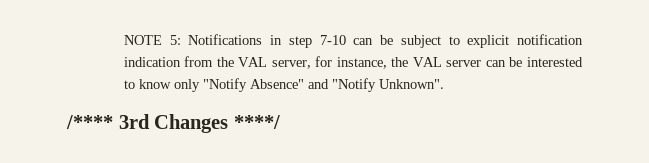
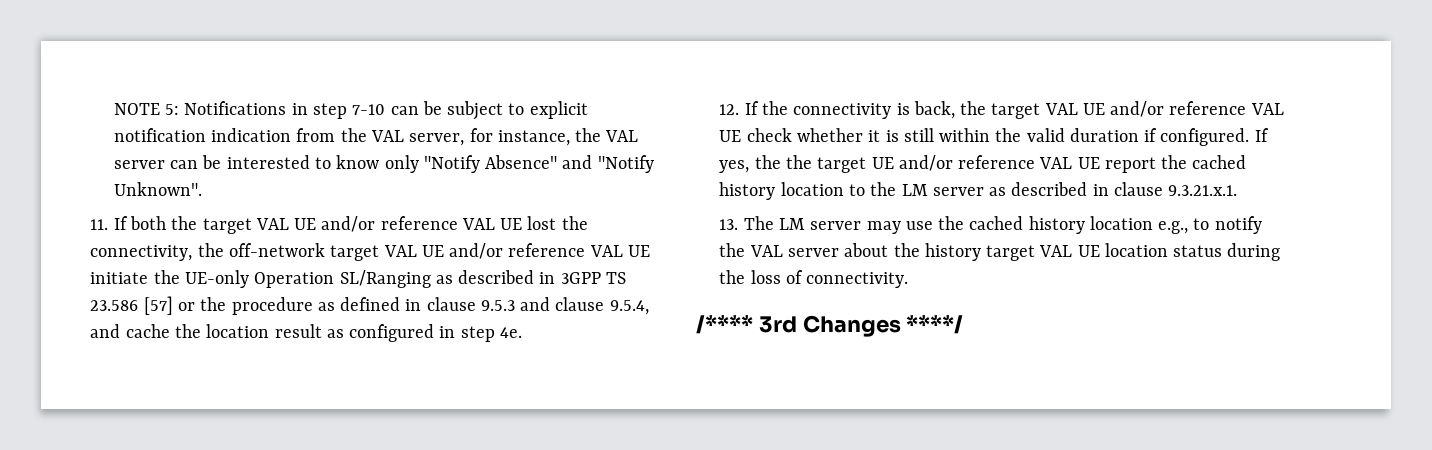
(444, 84) none -> [90,216,588,234] [90,243,650,261] [90,270,626,288] [90,296,649,315] [90,324,522,342] [719,101,1284,119] [719,128,1269,146] [719,155,1247,173] [719,182,1238,200] [719,216,1262,234] [719,243,1281,261] [719,270,909,288] // 11. If both the target VAL UE and/or reference VAL UE lost the connectivity, the off-network target VAL UE and/or reference VAL UE initiate the UE-only Operation SL/Ranging as described in 3GPP TS 23.586 [57] or the procedure as defined in clause 9.5.3 and clause 9.5.4, and cache the location result as configured in step 4e. // 12. If the connectivity is back, the target VAL UE and/or reference VAL UE check whether it is still within the valid duration if configured. If yes, the the target UE and/or reference VAL UE report the cached history location to the LM server as described in clause 9.3.21.x.1. // 13. The LM server may use the cached history location e.g., to notify the VAL server about the history target VAL UE location status during the loss of connectivity.

